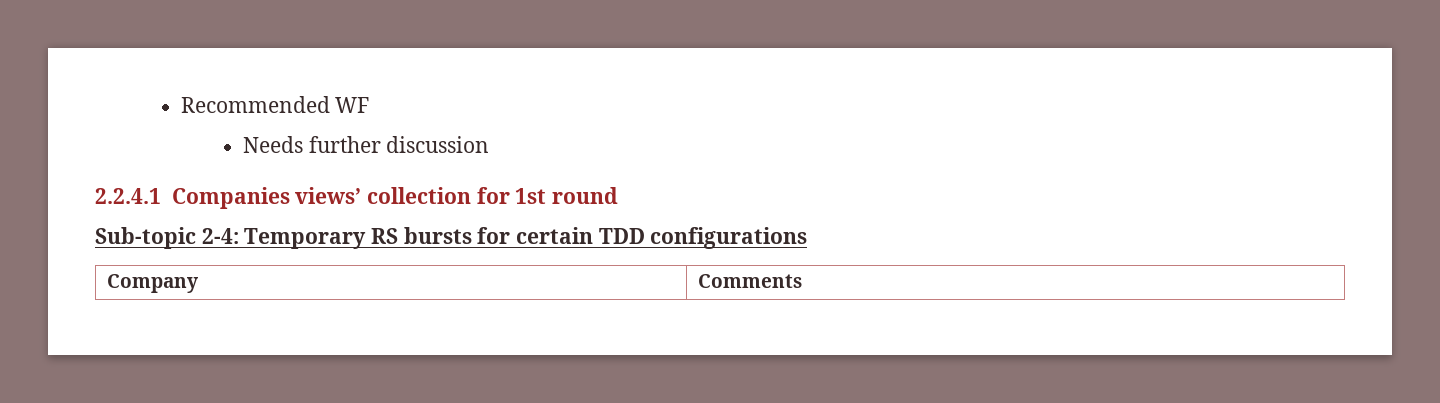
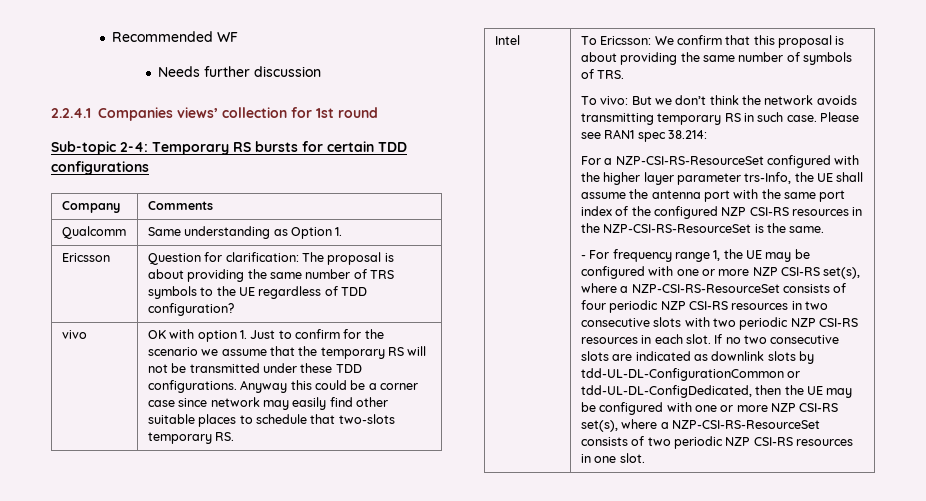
(802, 281) none -> [61,226,126,239] [147,226,343,239] [61,253,110,262] [147,252,394,265] [147,269,395,282] [147,286,368,299] [147,303,234,316] [61,330,87,339] [147,329,384,342] [147,346,427,359] [147,363,362,373] [147,380,419,393] [147,397,389,410] [147,414,395,427] [147,432,235,444] [494,35,520,45] [580,35,845,48] [580,52,853,65] [580,69,625,79] [580,95,857,105] [580,112,860,125] [580,129,707,142] [580,155,860,168] [580,172,864,185] [580,189,846,202] [580,206,863,219] [580,223,825,233] [580,249,810,262] [580,266,861,279] [580,283,847,293] [580,300,829,313] [580,317,859,330] [580,334,840,344] [580,351,815,364] [580,368,801,381] [580,385,853,398] [580,402,839,415] [580,419,820,432] [580,436,854,449] [580,453,645,463] // Qualcomm | Same understanding as Option 1. // Ericsson | Question for clarification: The proposal is about providing the same number of TRS symbols to the UE regardless of TDD configuration? // vivo | OK with option 1. Just to confirm for the scenario we assume that the temporary RS will not be transmitted under these TDD configurations. Anyway this could be a corner case since network may easily find other suitable places to schedule that two-slots temporary RS. // Intel | To Ericsson: We confirm that this proposal is about providing the same number of symbols of TRS. // To vivo: But we don’t think the network avoids transmitting temporary RS in such case. Please see RAN1 spec 38.214: // For a NZP-CSI-RS-ResourceSet configured with the higher layer parameter trs-Info, the UE shall assume the antenna port with the same port index of the configured NZP CSI-RS resources in the NZP-CSI-RS-ResourceSet is the same. // - For frequency range 1, the UE may be configured with one or more NZP CSI-RS set(s), where a NZP-CSI-RS-ResourceSet consists of four periodic NZP CSI-RS resources in two consecutive slots with two periodic NZP CSI-RS resources in each slot. If no two consecutive slots are indicated as downlink slots by tdd-UL-DL-ConfigurationCommon or tdd-UL-DL-ConfigDedicated, then the UE may be configured with one or more NZP CSI-RS set(s), where a NZP-CSI-RS-ResourceSet consists of two periodic NZP CSI-RS resources in one slot.

